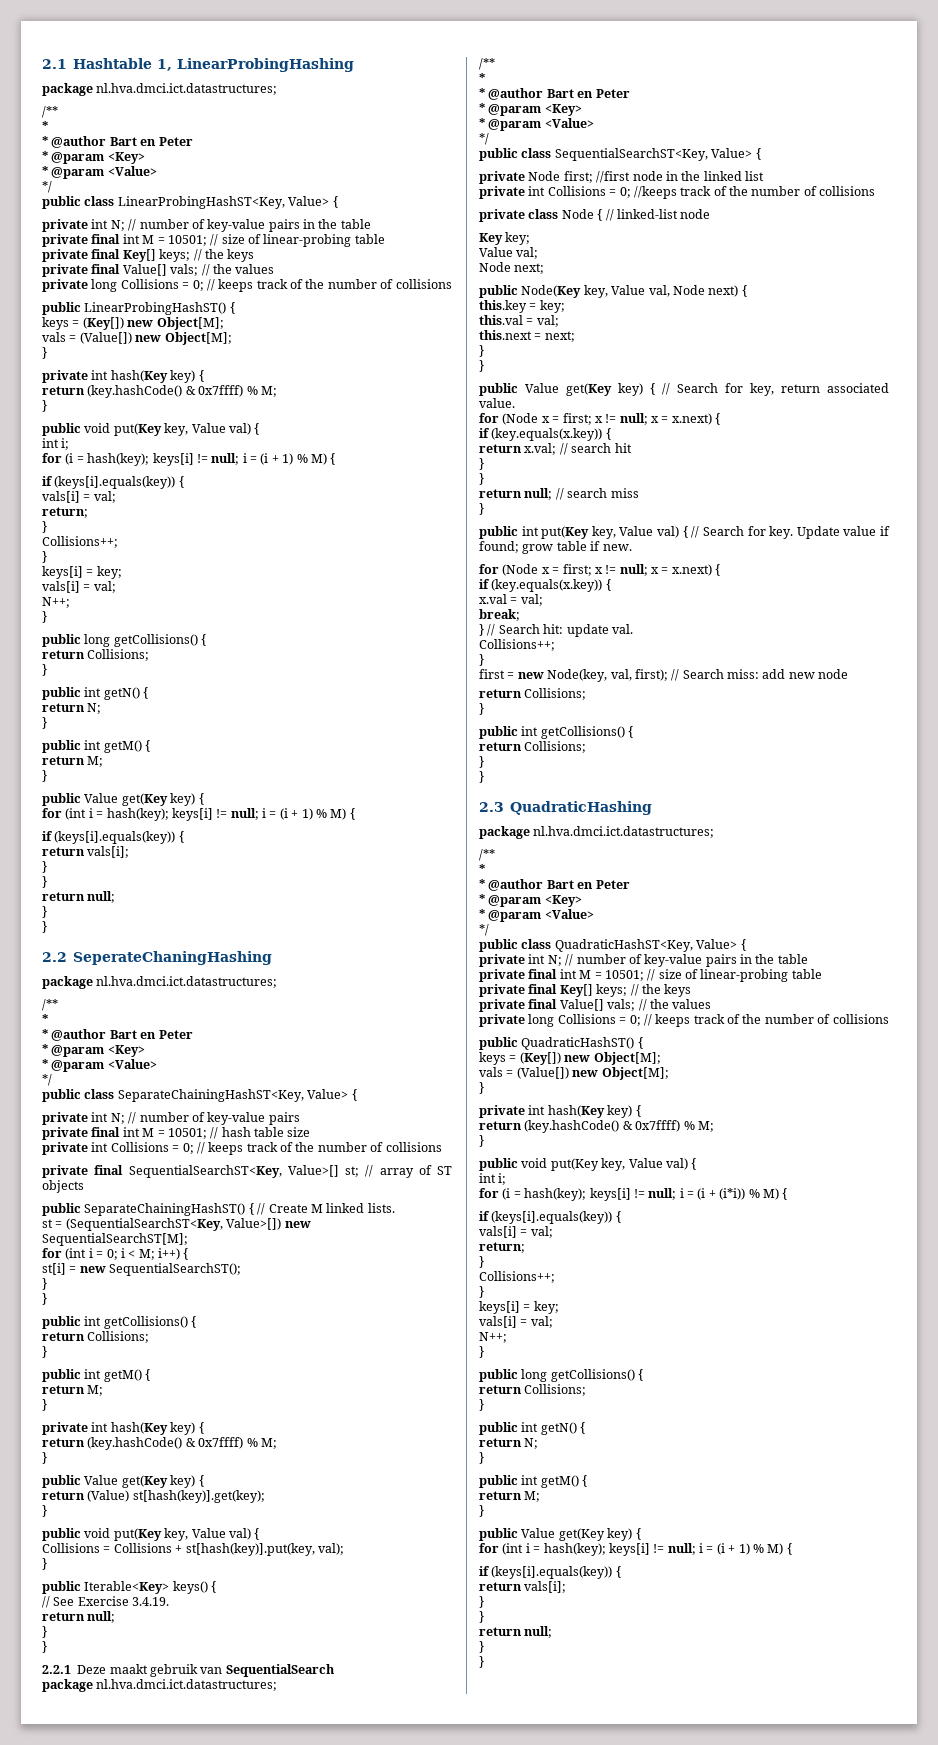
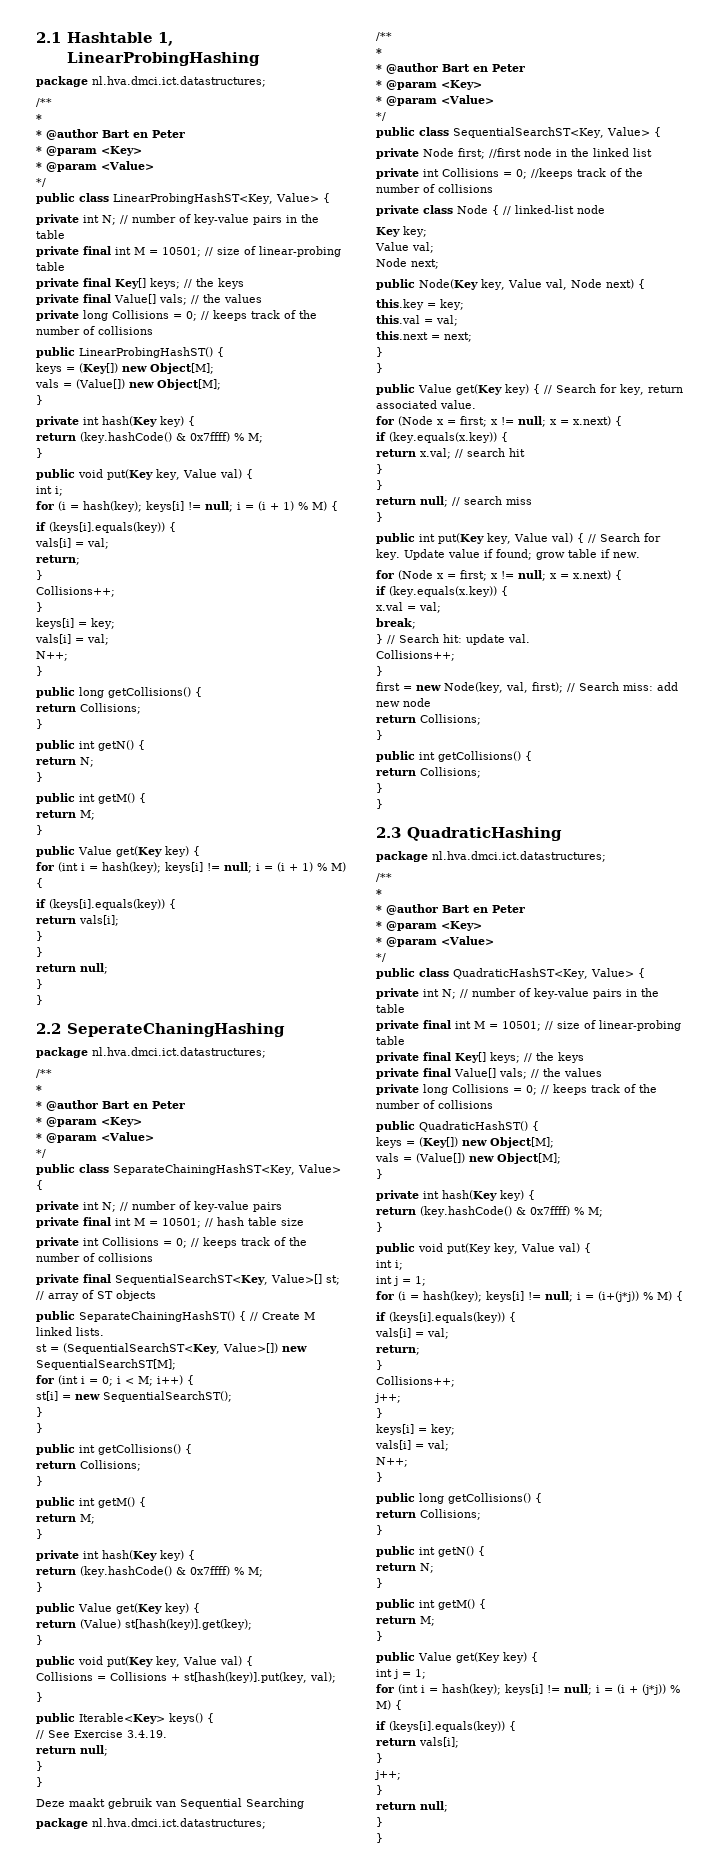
[42,1665,71,1674] 2.2.1 -> (43, 1782) none
[225,1664,335,1677] SequentialSearch -> [180,1798,304,1809] Sequential Searching
[479,1188,746,1201] // for (i = hash(key); keys[i] != null; i = (i + (i*i)) -> [376,1276,426,1286] [376,1291,639,1302] // int j = 1; // for (i = hash(key); keys[i] != null; i = (i+(j*j))
(555, 1277) none -> [374,1393,401,1403] // j++;
(641, 1534) none -> [376,1669,426,1679] // int j = 1;
[738,1543,792,1555] [479,1566,621,1579] [479,1581,567,1593] [479,1596,484,1608] 1) % M) { // if (keys[i].equals(key)) { // return vals[i]; // } -> [642,1684,680,1695] [376,1700,402,1710] [376,1721,516,1732] [376,1737,459,1748] [376,1753,383,1763] [374,1770,401,1780] (j*j)) % M) { // if (keys[i].equals(key)) { // return vals[i]; // } // j++;

